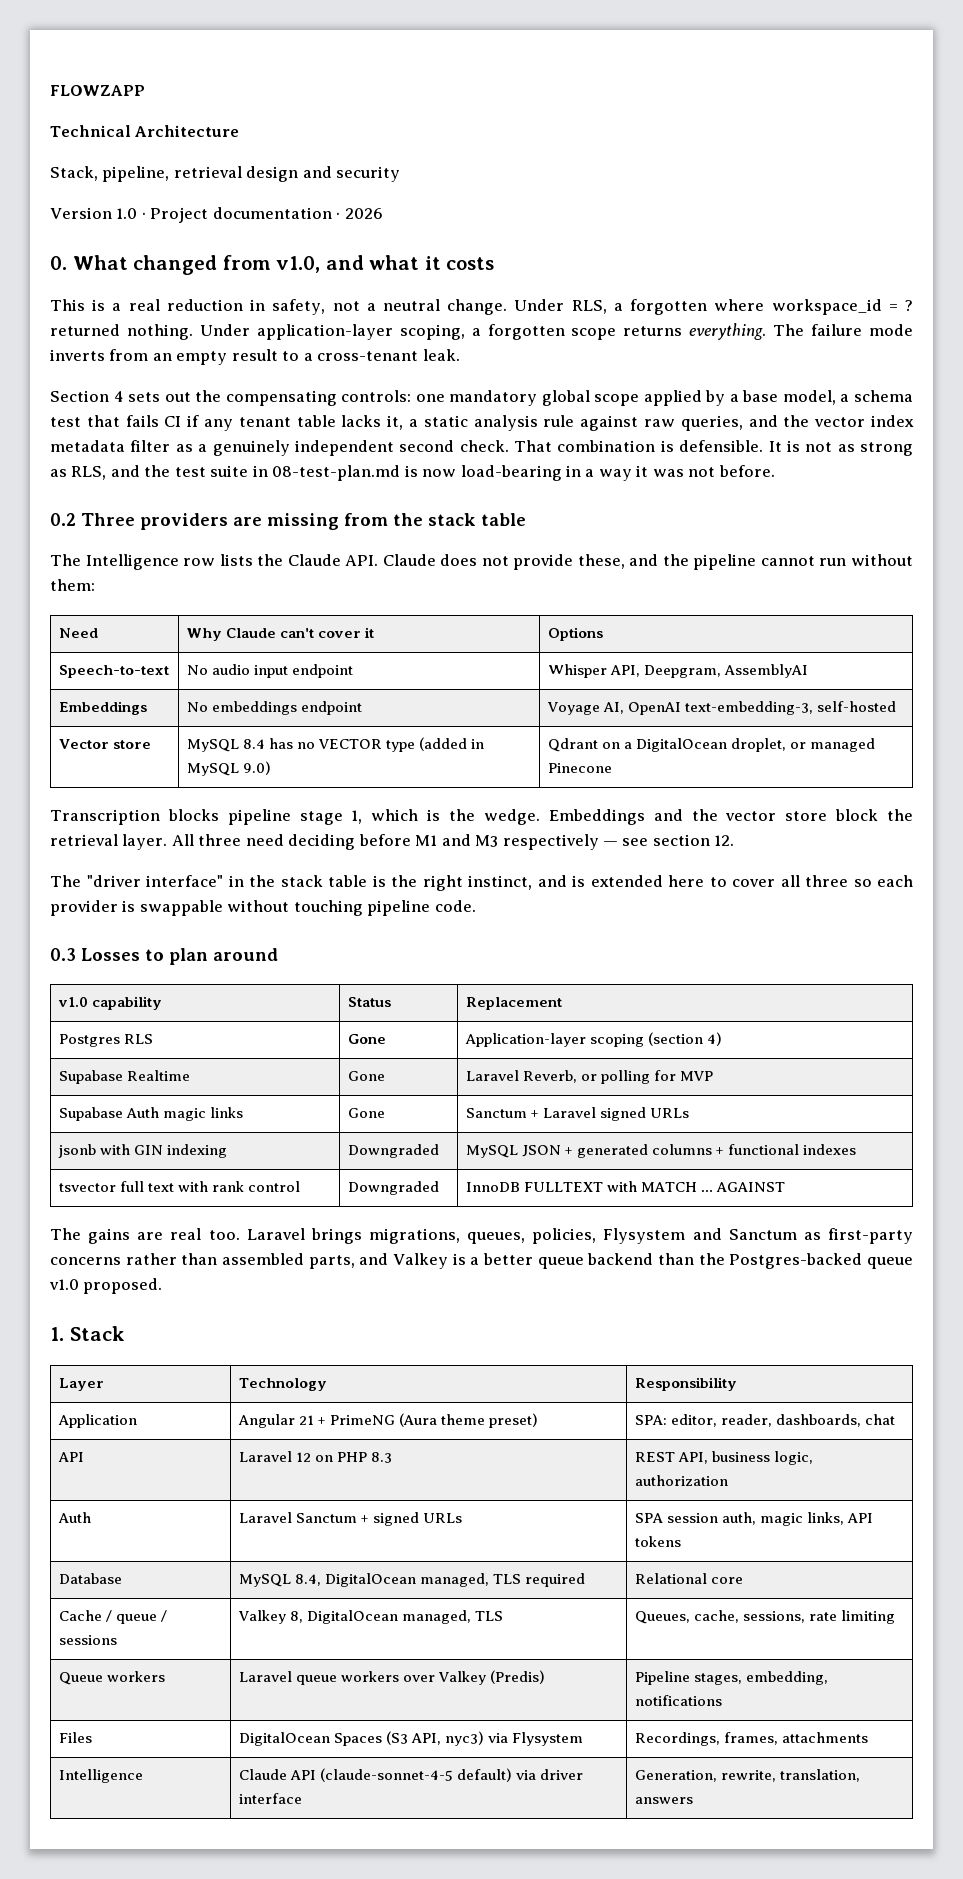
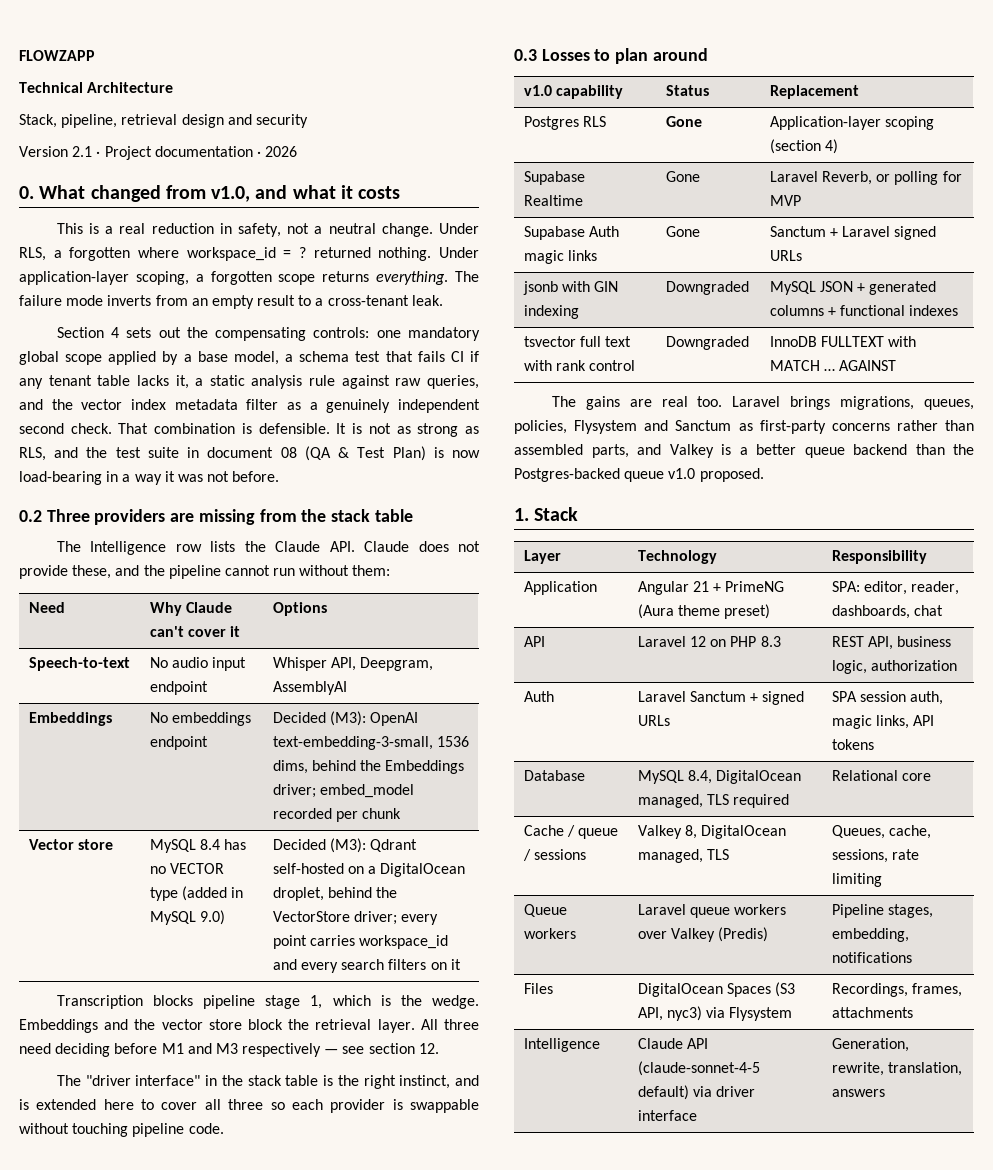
[116,208,138,219] 1.0 -> [72,146,93,157] 2.1
[272,465,401,481] 08-test-plan.md -> [207,446,426,461] document 08 (QA & Test Plan)
[546,701,896,715] Voyage AI, OpenAI text-embedding-3, self-hosted -> [272,711,419,726] [272,736,470,750] [272,760,465,774] [272,784,415,798] [272,808,402,822] Decided (M3): OpenAI text-embedding-3-small, 1536 dims, behind the Embeddings driver; embed_model recorded per chunk
[547,738,875,752] [547,763,612,773] Qdrant on a DigitalOcean droplet, or managed Pinecone -> [272,838,418,853] [272,863,466,877] [272,887,398,901] [272,911,439,925] [272,935,449,949] [272,959,461,973] Decided (M3): Qdrant self-hosted on a DigitalOcean droplet, behind the VectorStore driver; every point carries workspace_id and every search filters on it

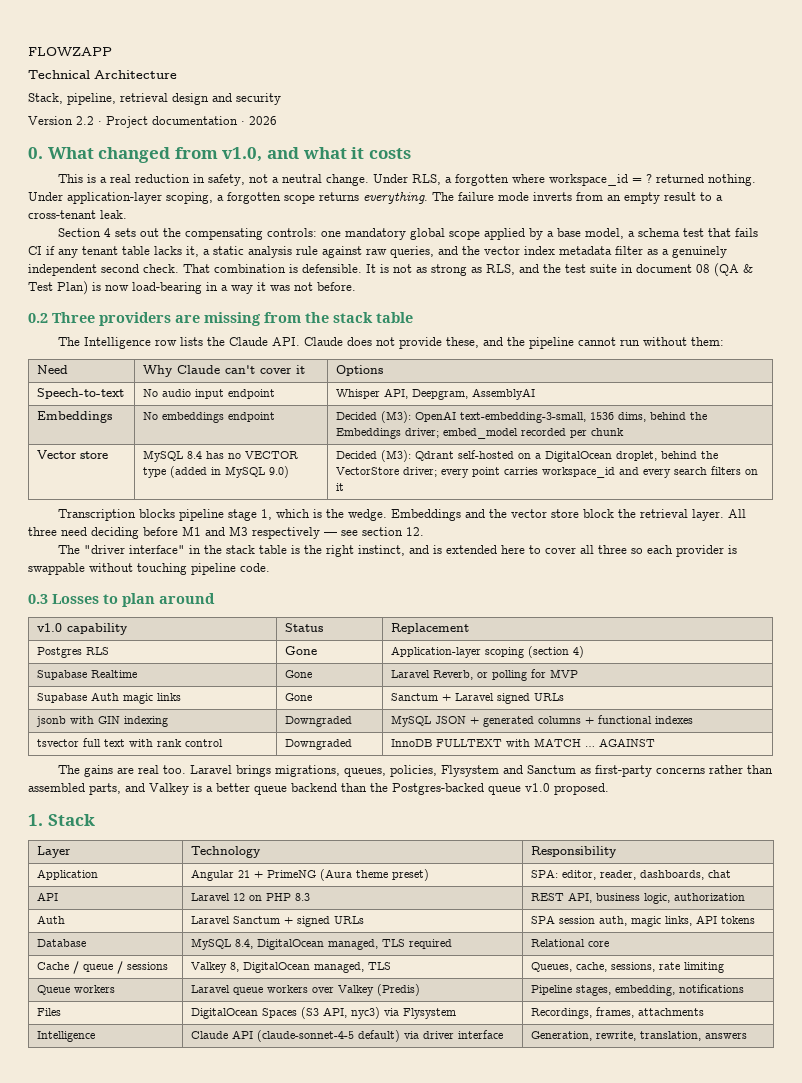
[72,146,93,157] 2.1 -> [76,116,94,125] 2.2

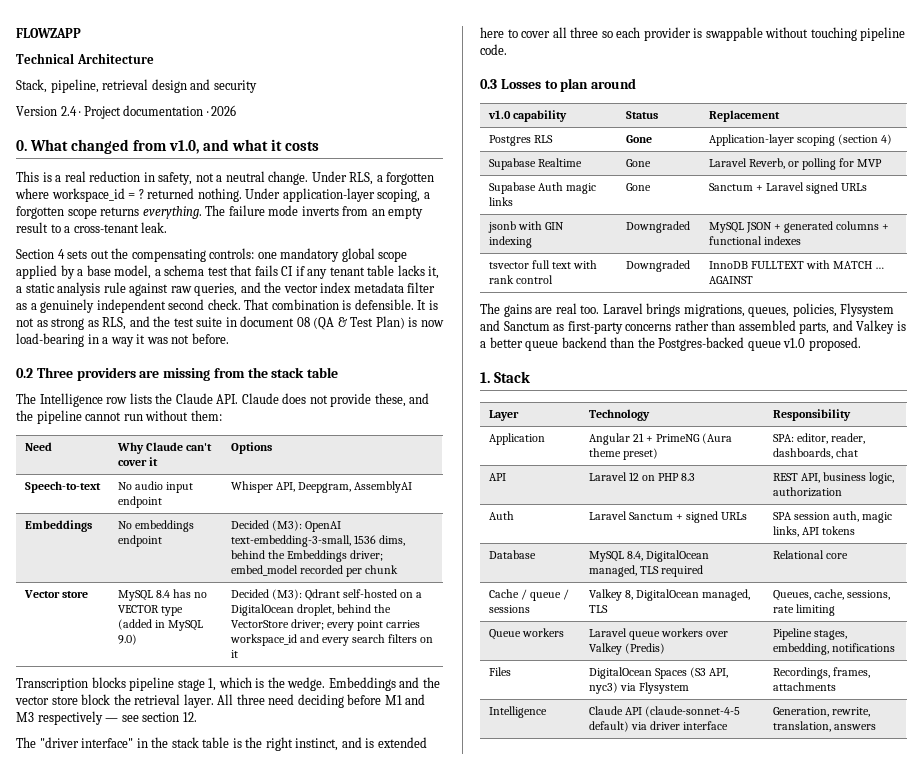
[76,116,94,125] 2.2 -> [60,106,77,116] 2.4

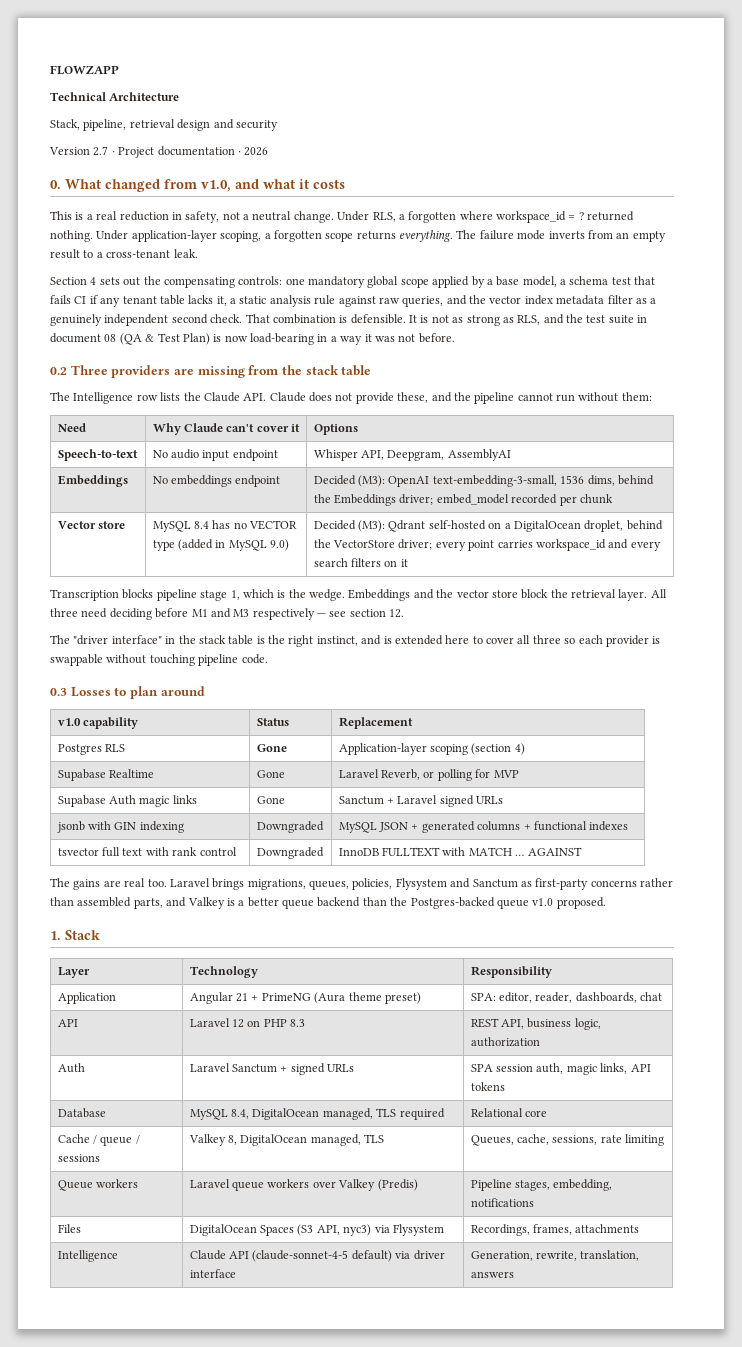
[60,106,77,116] 2.4 -> [93,146,109,156] 2.7

